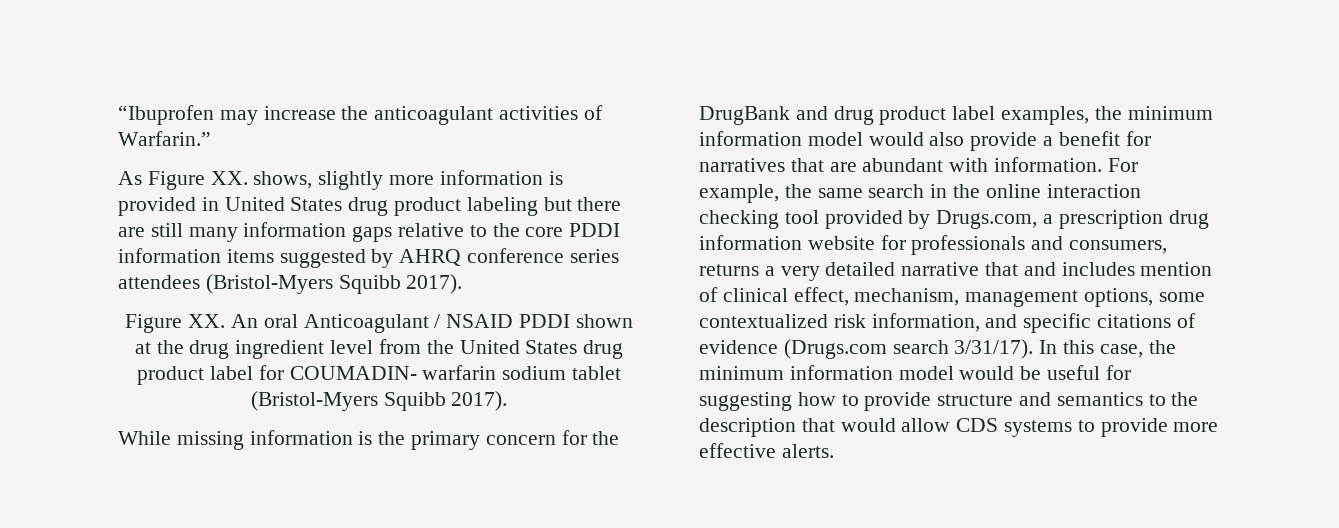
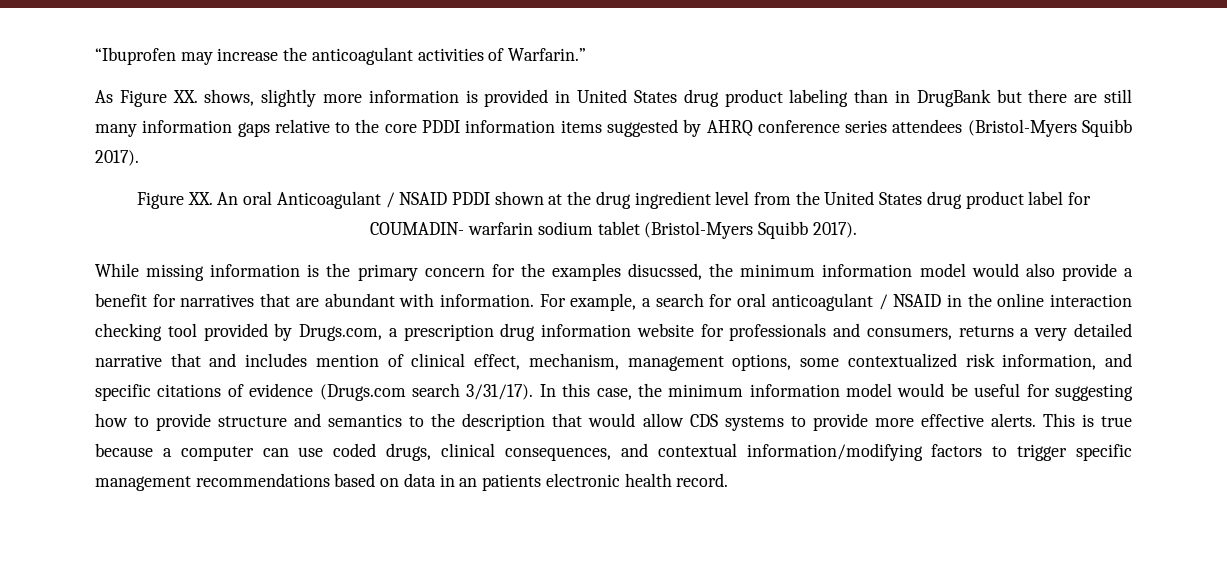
(538, 206) none -> [854,89,991,107] than in DrugBank
[699,106,1090,125] DrugBank and drug product label examples, -> [551,263,703,281] examples disucssed,
[784,184,925,198] the same search -> [642,293,942,311] a search for oral anticoagulant / NSAID
(834, 451) none -> [1042,413,1132,427] [95,443,1132,461] [95,473,729,491] This is true because a computer can use coded drugs, clinical consequences, and contextual information/modifying factors to trigger specific management recommendations based on data in an patients electronic health record.

